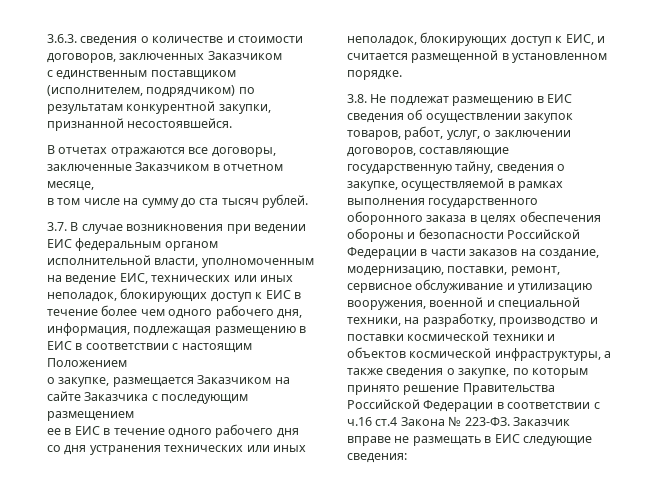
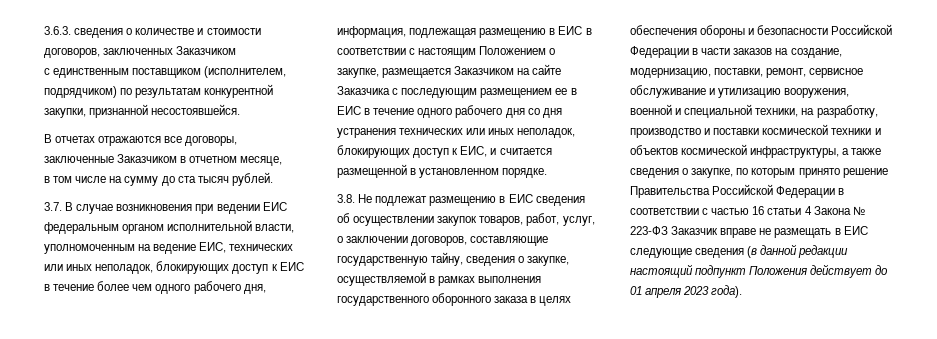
(127, 362) // -> (547, 50) none
(134, 416) // -> (553, 93) none
[347,417,398,426] ч.16 ст.4 -> [711,206,812,215] частью 16 статьи 4
[464,417,510,426] 223-ФЗ. -> [630,226,668,235] 223-ФЗ
[347,453,407,463] сведения: -> [695,244,849,258] [630,264,889,278] [630,285,743,298] сведения (в данной редакции настоящий подпункт Положения действует до 01 апреля 2023 года).

